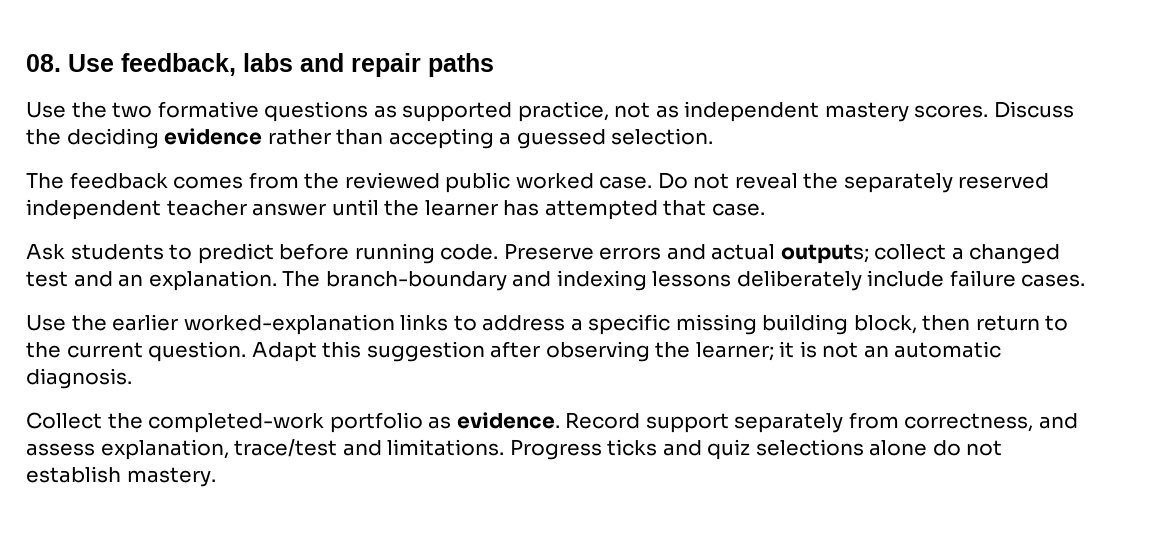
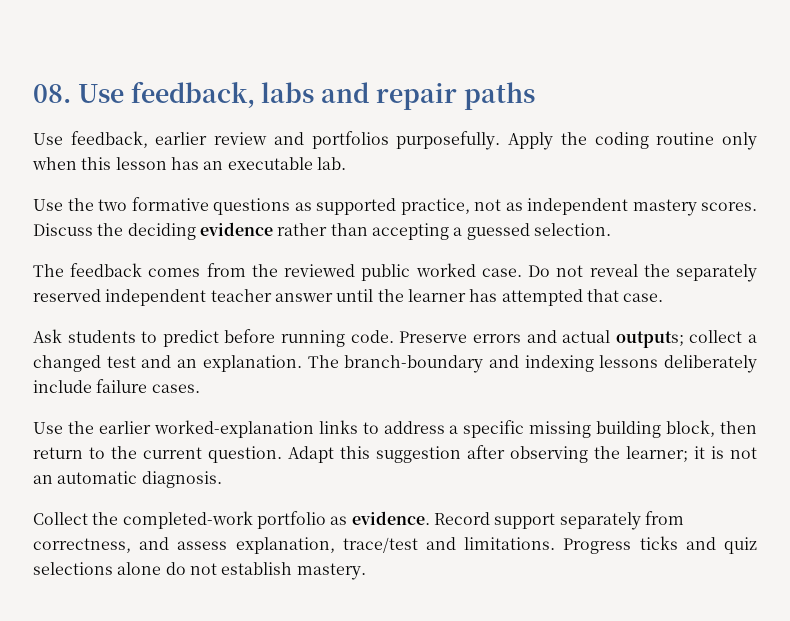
(494, 65) none -> [33,131,758,150] [32,157,346,170] // Use feedback, earlier review and portfolios purposefully. Apply the coding routine only when this lesson has an executable lab.

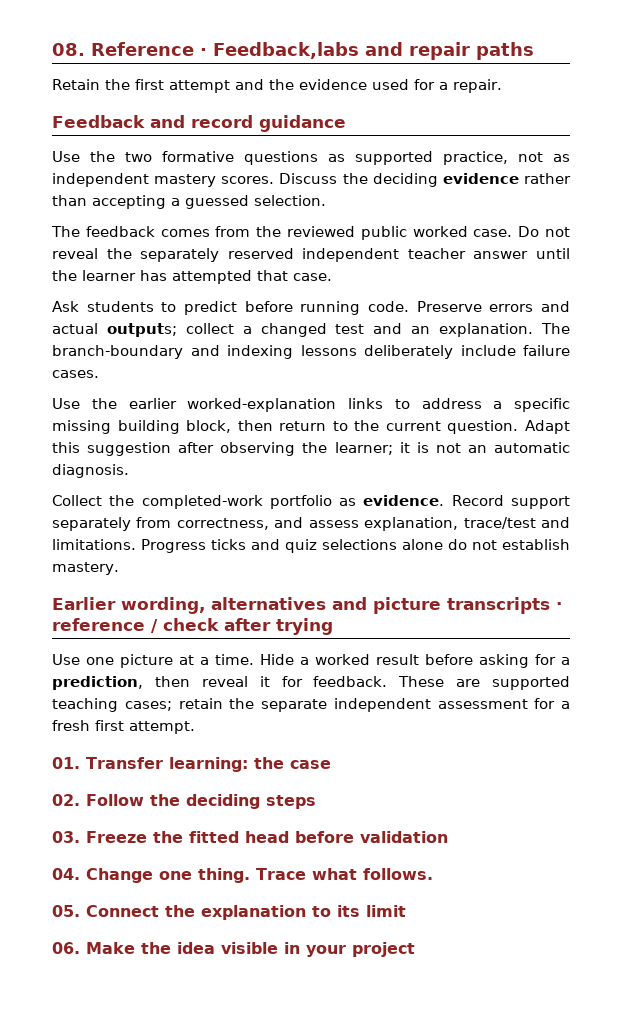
[77,81,315,108] Use feedback, labs -> [91,42,359,59] Reference · Feedback,labs
[33,131,758,150] [32,157,346,170] Use feedback, earlier review and portfolios purposefully. Apply the coding routine only when this lesson has an executable lab. -> [52,79,502,93] [52,115,346,132] Retain the first attempt and the evidence used for a repair. // Feedback and record guidance
(366, 571) none -> [52,597,562,614] [52,618,333,635] [52,654,570,668] [52,676,570,690] [52,698,570,712] [52,720,195,734] [52,757,331,772] [52,794,316,809] [52,831,448,843] [52,868,433,883] [52,905,406,920] [52,942,415,957] // Earlier wording, alternatives and picture transcripts · reference / check after trying // Use one picture at a time. Hide a worked result before asking for a prediction, then reveal it for feedback. These are supported teaching cases; retain the separate independent assessment for a fresh first attempt. // 01. Transfer learning: the case // 02. Follow the deciding steps // 03. Freeze the fitted head before validation // 04. Change one thing. Trace what follows. // 05. Connect the explanation to its limit // 06. Make the idea visible in your project

